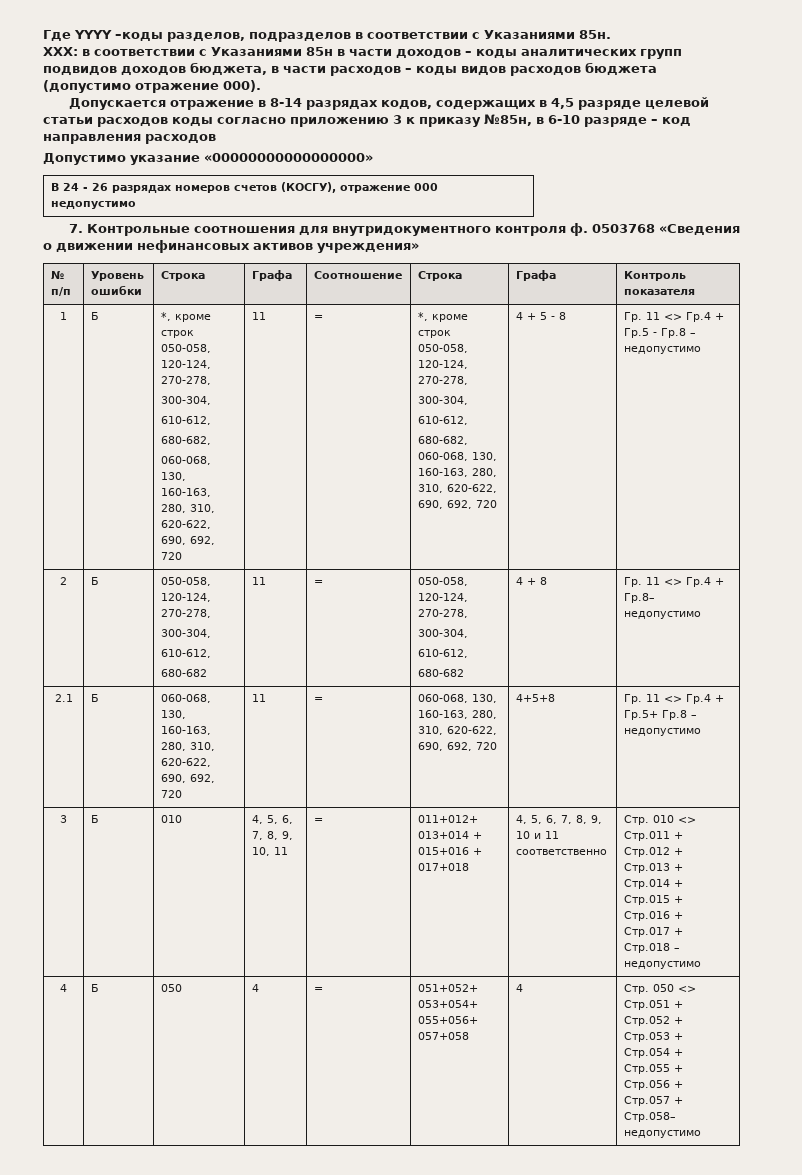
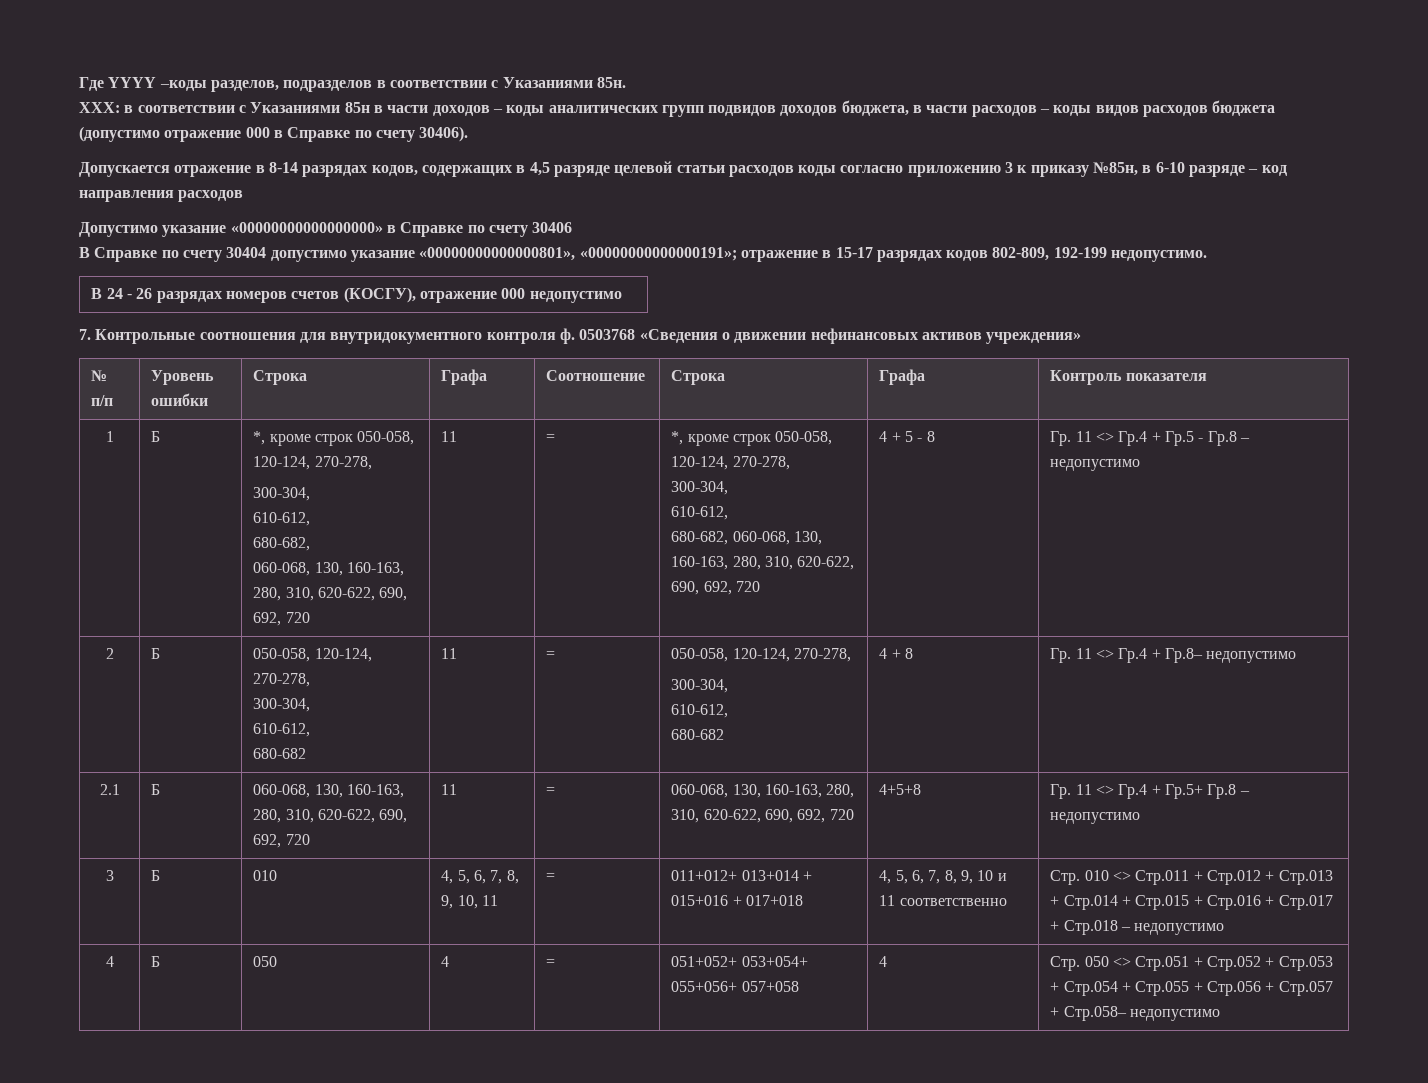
[223,80,261,92] 000). -> [245,126,469,142] 000 в Справке по счету 30406).
(373, 157) none -> [386,222,573,237] [79,247,1208,262] в Справке по счету 30406 // В Справке по счету 30404 допустимо указание «00000000000000801», «00000000000000191»; отражение в 15-17 разрядах кодов 802-809, 192-199 недопустимо.

